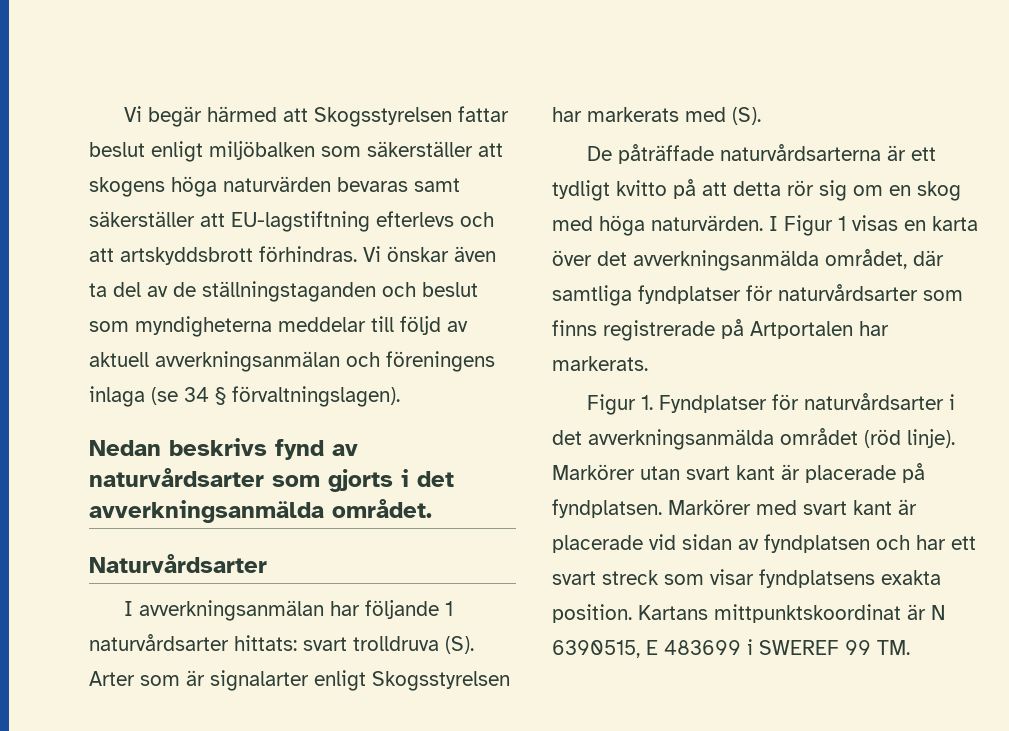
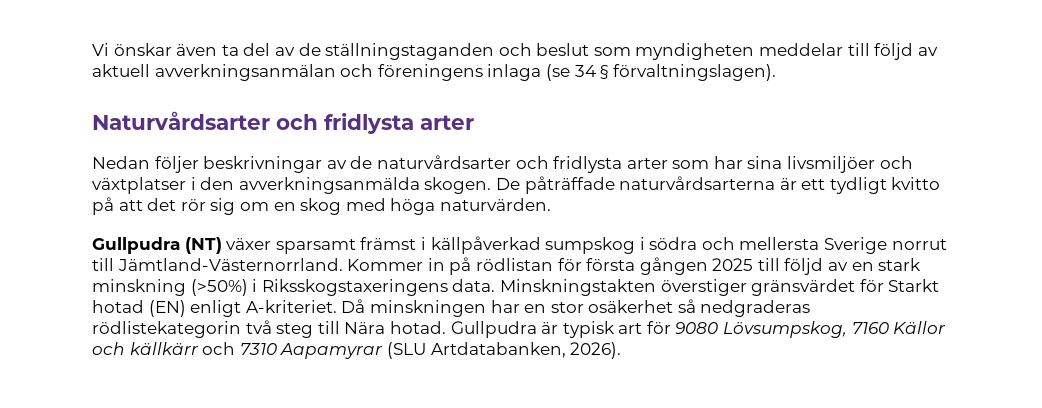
[123,106,509,127] [89,141,503,162] [89,176,460,197] [89,211,494,232] [89,246,381,265] Vi begär härmed att Skogsstyrelsen fattar beslut enligt miljöbalken som säkerställer att skogens höga naturvärden bevaras samt säkerställer att EU-lagstiftning efterlevs och att artskyddsbrott förhindras. Vi -> [92,43,109,56] Vi
[135,316,272,337] myndigheterna -> [635,43,755,60] myndigheten
[89,438,358,460] [89,467,454,492] [89,498,432,523] [89,553,267,573] [123,600,453,621] [89,634,474,654] [89,670,510,691] [552,107,761,125] Nedan beskrivs fynd av naturvårdsarter som gjorts i det avverkningsanmälda området. // Naturvårdsarter // I avverkningsanmälan har följande 1 naturvårdsarter hittats: svart trolldruva (S). Arter som är signalarter enligt Skogsstyrelsen har markerats med (S). // -> [92,111,474,134] [92,155,913,173] [92,177,492,194] Naturvårdsarter och fridlysta arter // Nedan följer beskrivningar av de naturvårdsarter och fridlysta arter som har sina livsmiljöer och växtplatser i den avverkningsanmälda skogen.
[733,181,781,196] detta -> [147,198,177,211] det
[769,215,978,236] [552,249,944,271] [552,284,963,306] [552,319,889,341] [552,356,648,371] [586,393,955,415] [552,428,955,450] [552,463,925,483] [552,499,917,518] [552,534,976,553] [552,569,941,588] [552,604,945,623] [552,639,910,658] I Figur 1 visas en karta över det avverkningsanmälda området, där samtliga fyndplatser för naturvårdsarter som finns registrerade på Artportalen har markerats. // Figur 1. Fyndplatser för naturvårdsarter i det avverkningsanmälda området (röd linje). Markörer utan svart kant är placerade på fyndplatsen. Markörer med svart kant är placerade vid sidan av fyndplatsen och har ett svart streck som visar fyndplatsens exakta position. Kartans mittpunktskoordinat är N 6390515, E 483699 i SWEREF 99 TM. -> [92,236,947,254] [92,257,922,275] [92,279,940,296] [92,299,811,317] [92,320,947,338] [92,342,622,359] // Gullpudra (NT) växer sparsamt främst i källpåverkad sumpskog i södra och mellersta Sverige norrut till Jämtland-Västernorrland. Kommer in på rödlistan för första gången 2025 till följd av en stark minskning (>50%) i Riksskogstaxeringens data. Minskningstakten överstiger gränsvärdet för Starkt hotad (EN) enligt A-kriteriet. Då minskningen har en stor osäkerhet så nedgraderas rödlistekategorin två steg till Nära hotad. Gullpudra är typisk art för 9080 Lövsumpskog, 7160 Källor och källkärr och 7310 Aapamyrar (SLU Artdatabanken, 2026).

